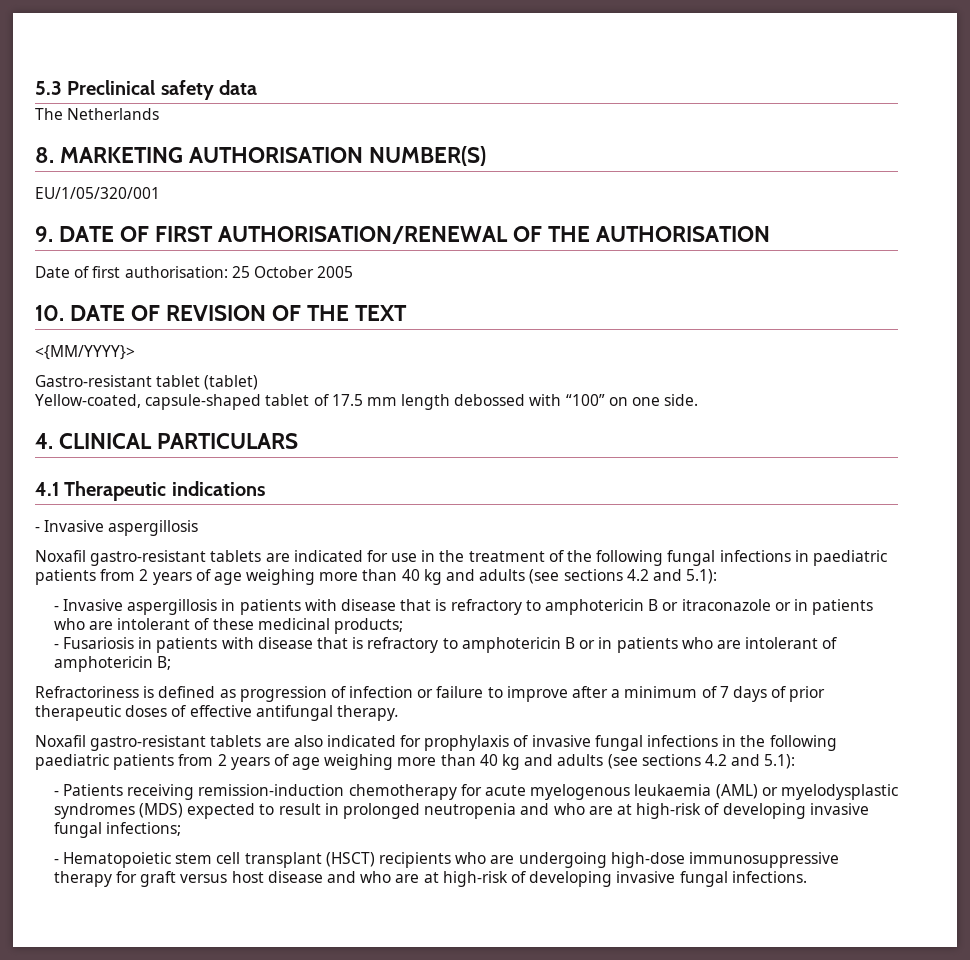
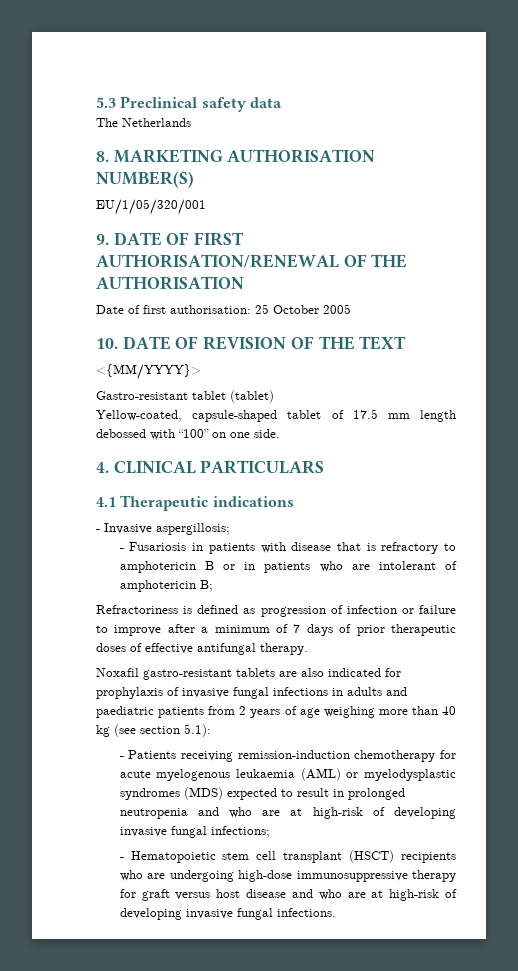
[108,520,199,536] [35,550,887,566] [35,569,718,585] [53,599,874,615] [53,618,404,634] aspergillosis // Noxafil gastro-resistant tablets are indicated for use in the treatment of the following fungal infections in paediatric patients from 2 years of age weighing more than 40 kg and adults (see sections 4.2 and 5.1): // - Invasive aspergillosis in patients with disease that is refractory to amphotericin B or itraconazole or in patients who are intolerant of these medicinal products; -> [156,523,230,535] aspergillosis;
[740,735,837,751] the following -> [347,687,407,696] adults and
[524,754,761,769] and adults (see sections 4.2 and -> [114,724,180,737] (see section

